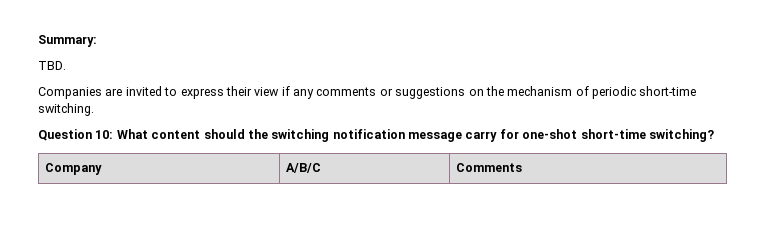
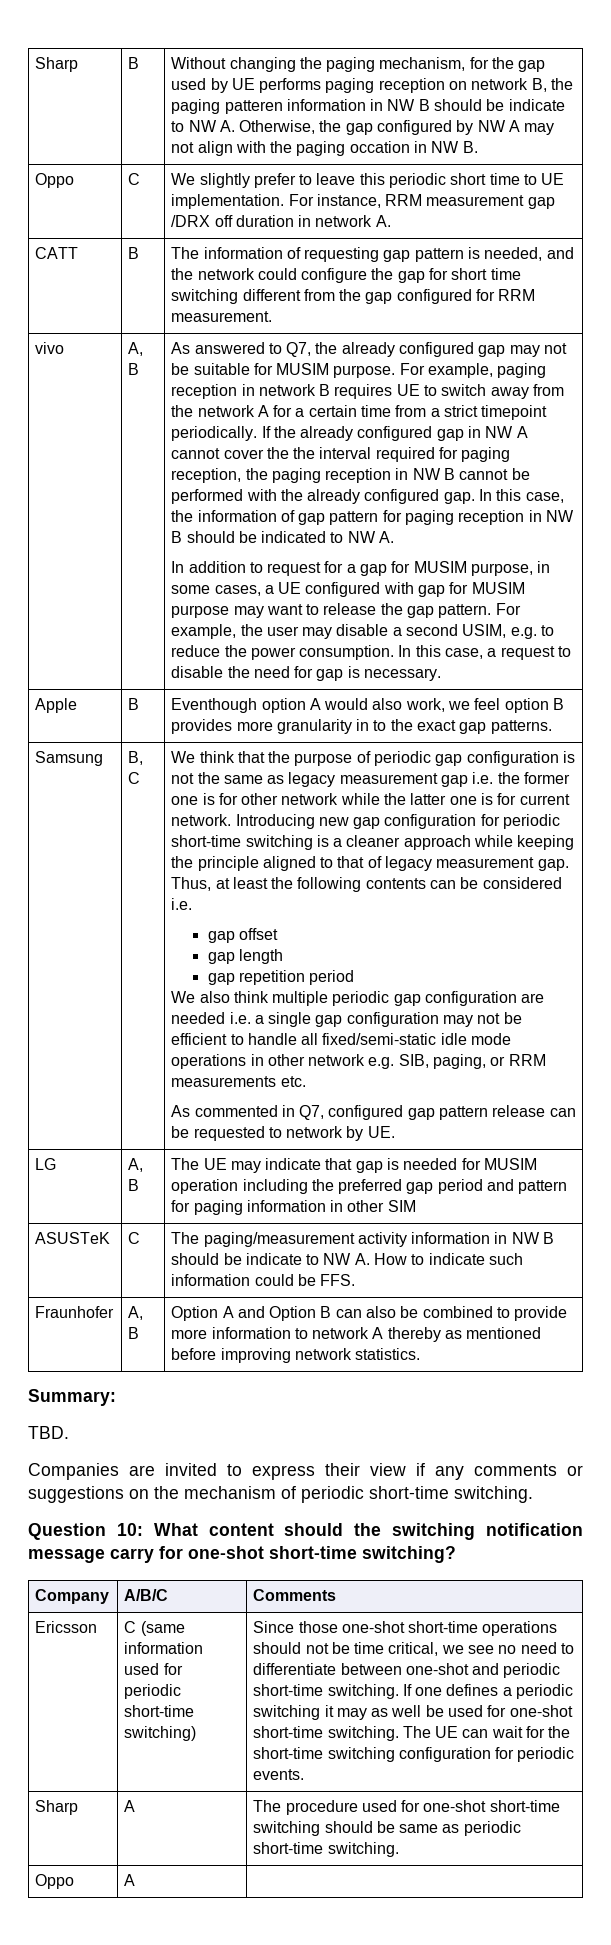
(38, 41) none -> [35,57,79,72] [128,57,140,69] [171,57,546,72] [171,78,574,93] [171,99,565,114] [171,120,555,135] [171,141,478,156] [35,173,75,188] [128,173,141,185] [171,173,565,188] [171,194,555,209] [171,215,391,227] [35,247,79,259] [128,247,140,259] [171,247,574,262] [171,268,521,283] [171,289,536,304] [171,311,273,322] [35,342,65,354] [128,342,144,356] [128,363,140,375] [171,342,568,357] [171,363,547,378] [171,384,565,399] [171,405,548,420] [171,426,528,441] [171,447,511,462] [171,468,530,483] [171,489,564,504] [171,510,575,525] [171,531,395,543] [171,561,551,576] [171,582,525,597] [171,603,521,618] [171,624,555,639] [171,645,572,660] [171,666,442,681] [35,698,78,713] [128,698,140,710] [171,698,565,713] [171,719,552,734] [35,751,104,766] [128,751,144,765] [128,772,141,784] [171,751,576,766] [171,772,571,787] [171,793,570,805] [171,814,561,829] [171,835,575,850] [171,856,569,871] [171,877,562,892] [171,898,193,910] [207,928,279,943] [207,949,284,964] [207,970,355,985] [171,991,545,1006] [171,1012,522,1027] [171,1033,512,1045] [171,1054,546,1069] [171,1076,306,1087] [171,1105,576,1120] [171,1126,395,1141] [35,1158,57,1170] [128,1158,144,1172] [128,1179,140,1191] [171,1158,538,1173] [171,1179,568,1194] [171,1200,416,1215] [35,1232,111,1244] [128,1232,141,1244] [171,1232,555,1247] [171,1253,524,1265] [171,1274,356,1286] [35,1306,115,1318] [128,1306,144,1320] [128,1327,140,1339] [171,1306,568,1321] [171,1327,542,1342] [171,1348,421,1363] Sharp | B | Without changing the paging mechanism, for the gap used by UE performs paging reception on network B, the paging patteren information in NW B should be indicate to NW A. Otherwise, the gap configured by NW A may not align with the paging occation in NW B. // Oppo | C | We slightly prefer to leave this periodic short time to UE implementation. For instance, RRM measurement gap /DRX off duration in network A. // CATT | B | The information of requesting gap pattern is needed, and the network could configure the gap for short time switching different from the gap configured for RRM measurement. // vivo | A, B | As answered to Q7, the already configured gap may not be suitable for MUSIM purpose. For example, paging reception in network B requires UE to switch away from the network A for a certain time from a strict timepoint periodically. If the already configured gap in NW A cannot cover the the interval required for paging reception, the paging reception in NW B cannot be performed with the already configured gap. In this case, the information of gap pattern for paging reception in NW B should be indicated to NW A. // In addition to request for a gap for MUSIM purpose, in some cases, a UE configured with gap for MUSIM purpose may want to release the gap pattern. For example, the user may disable a second USIM, e.g. to reduce the power consumption. In this case, a request to disable the need for gap is necessary. // Apple | B | Eventhough option A would also work, we feel option B provides more granularity in to the exact gap patterns. // Samsung | B, C | We think that the purpose of periodic gap configuration is not the same as legacy measurement gap i.e. the former one is for other network while the latter one is for current network. Introducing new gap configuration for periodic short-time switching is a cleaner approach while keeping the principle aligned to that of legacy measurement gap. Thus, at least the following contents can be considered i.e. // gap offset // gap length // gap repetition period // We also think multiple periodic gap configuration are needed i.e. a single gap configuration may not be efficient to handle all fixed/semi-static idle mode operations in other network e.g. SIB, paging, or RRM measurements etc. // As commented in Q7, configured gap pattern release can be requested to network by UE. // LG | A, B | The UE may indicate that gap is needed for MUSIM operation including the preferred gap period and pattern for paging information in other SIM // ASUSTeK | C | The paging/measurement activity information in NW B should be indicate to NW A. How to indicate such information could be FFS. // Fraunhofer | A, B | Option A and Option B can also be combined to provide more information to network A thereby as mentioned before improving network statistics. //
(522, 167) none -> [35,1621,98,1633] [124,1621,185,1636] [124,1642,204,1654] [124,1663,183,1675] [124,1684,182,1699] [124,1705,195,1717] [124,1726,197,1741] [253,1621,558,1636] [253,1642,575,1656] [253,1663,561,1678] [253,1684,574,1699] [253,1705,573,1720] [253,1726,571,1741] [253,1747,575,1762] [253,1769,305,1780] [35,1800,79,1815] [124,1800,136,1812] [253,1800,560,1815] [253,1821,521,1836] [253,1842,399,1857] [35,1874,75,1889] [124,1874,136,1886] // Ericsson | C (same information used for periodic short-time switching) | Since those one-shot short-time operations should not be time critical, we see no need to differentiate between one-shot and periodic short-time switching. If one defines a periodic switching it may as well be used for one-shot short-time switching. The UE can wait for the short-time switching configuration for periodic events. // Sharp | A | The procedure used for one-shot short-time switching should be same as periodic short-time switching. // Oppo | A |

